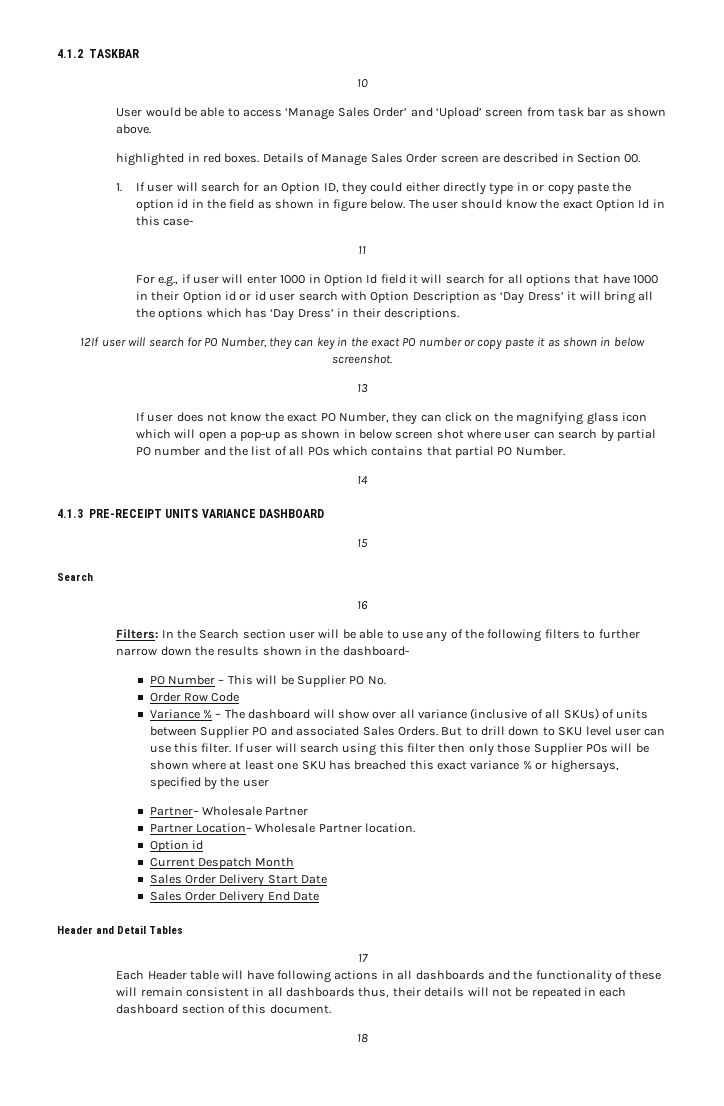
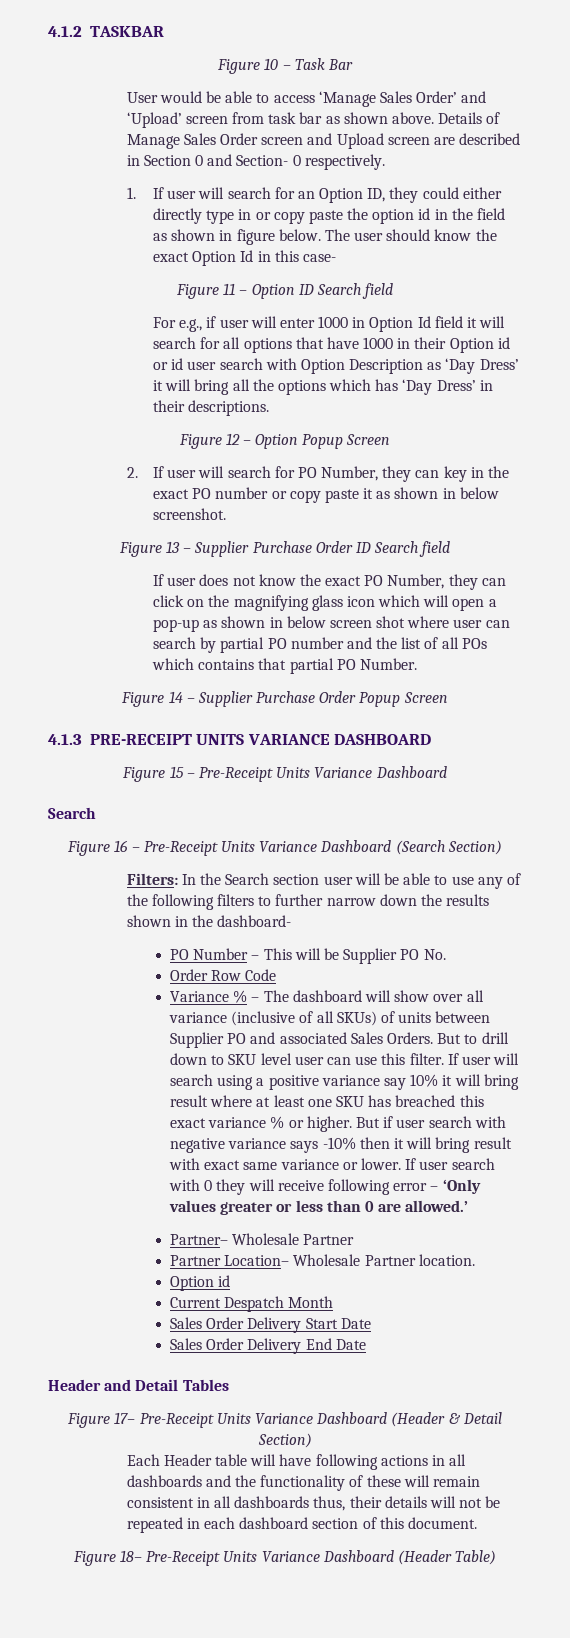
(140, 53) none -> [217,59,261,74] Figure
(368, 83) none -> [282,58,353,70] – Task Bar
[116,153,260,166] // highlighted in red boxes. -> (435, 118) none
(479, 159) none -> [307,133,430,149] and Upload screen
[624,154,641,163] 00. -> [195,154,385,170] 0 and Section- 0 respectively.
(194, 222) none -> [175,284,219,299] Figure
(366, 250) none -> [239,283,394,299] – Option ID Search field
[80,337,100,346] 12If -> [178,433,391,449] [126,466,164,478] Figure 12 – Option Popup Screen // 2. If
(392, 359) none -> [118,542,162,557] Figure
(368, 388) none -> [183,541,451,557] – Supplier Purchase Order ID Search field
(565, 451) none -> [121,692,165,707] Figure
(368, 480) none -> [186,691,448,707] – Supplier Purchase Order Popup Screen
(324, 513) none -> [122,767,166,782] Figure
(368, 543) none -> [186,766,447,782] – Pre-Receipt Units Variance Dashboard
(93, 577) none -> [67,841,111,856] Figure
(368, 605) none -> [131,840,502,856] – Pre-Receipt Units Variance Dashboard (Search Section)
[379,743,649,756] [149,760,189,770] this filter then only those Supplier POs will be shown -> [256,1074,519,1090] [170,1095,209,1107] a positive variance say 10% it will bring result
[550,760,619,773] [149,777,269,790] highersays, specified by the user -> [306,1116,506,1132] [170,1137,512,1153] [169,1158,495,1170] [169,1179,481,1195] [169,1200,469,1215] higher. But if user search with negative variance says -10% then it will bring result with exact same variance or lower. If user search with 0 they will receive following error – ‘Only values greater or less than 0 are allowed.’
[357,954,368,962] 17 -> [67,1412,502,1428] [257,1433,312,1448] Figure 17– Pre-Receipt Units Variance Dashboard (Header & Detail Section)
[356,1034,368,1043] 18 -> [72,1550,497,1566] Figure 18– Pre-Receipt Units Variance Dashboard (Header Table)

